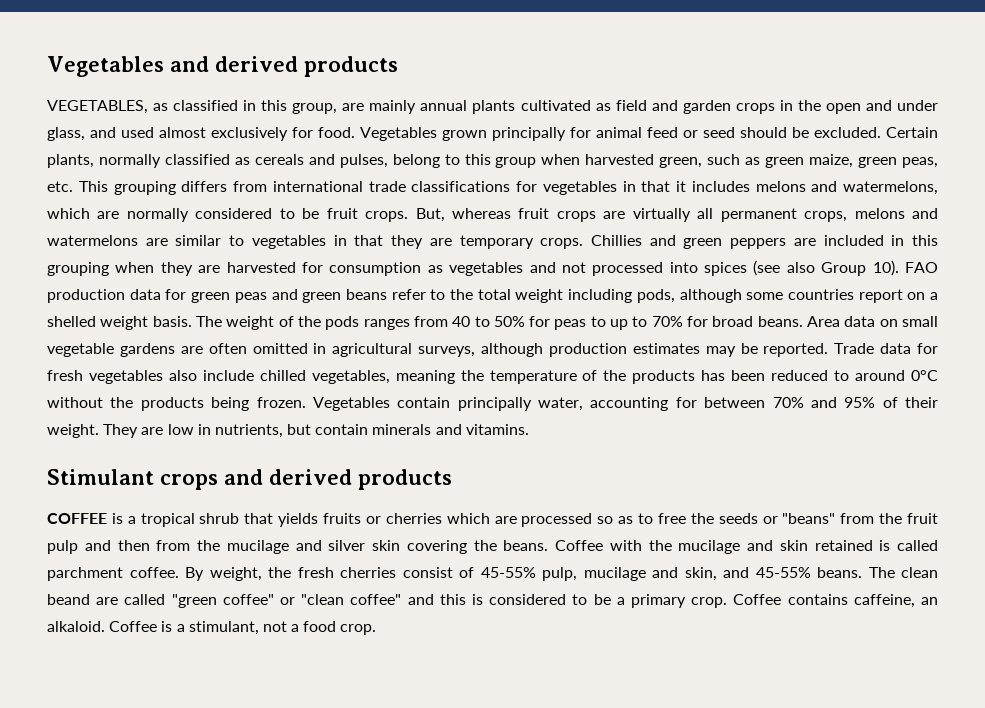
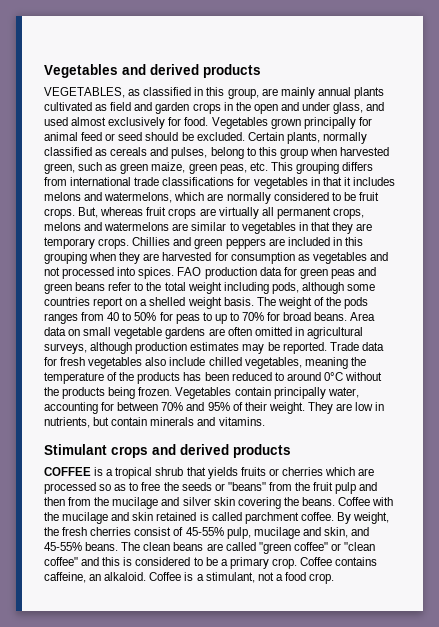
[704,260,899,276] spices (see also Group 10). -> [138,267,175,279] spices.
[47,594,90,605] beand -> [173,542,204,551] beans

